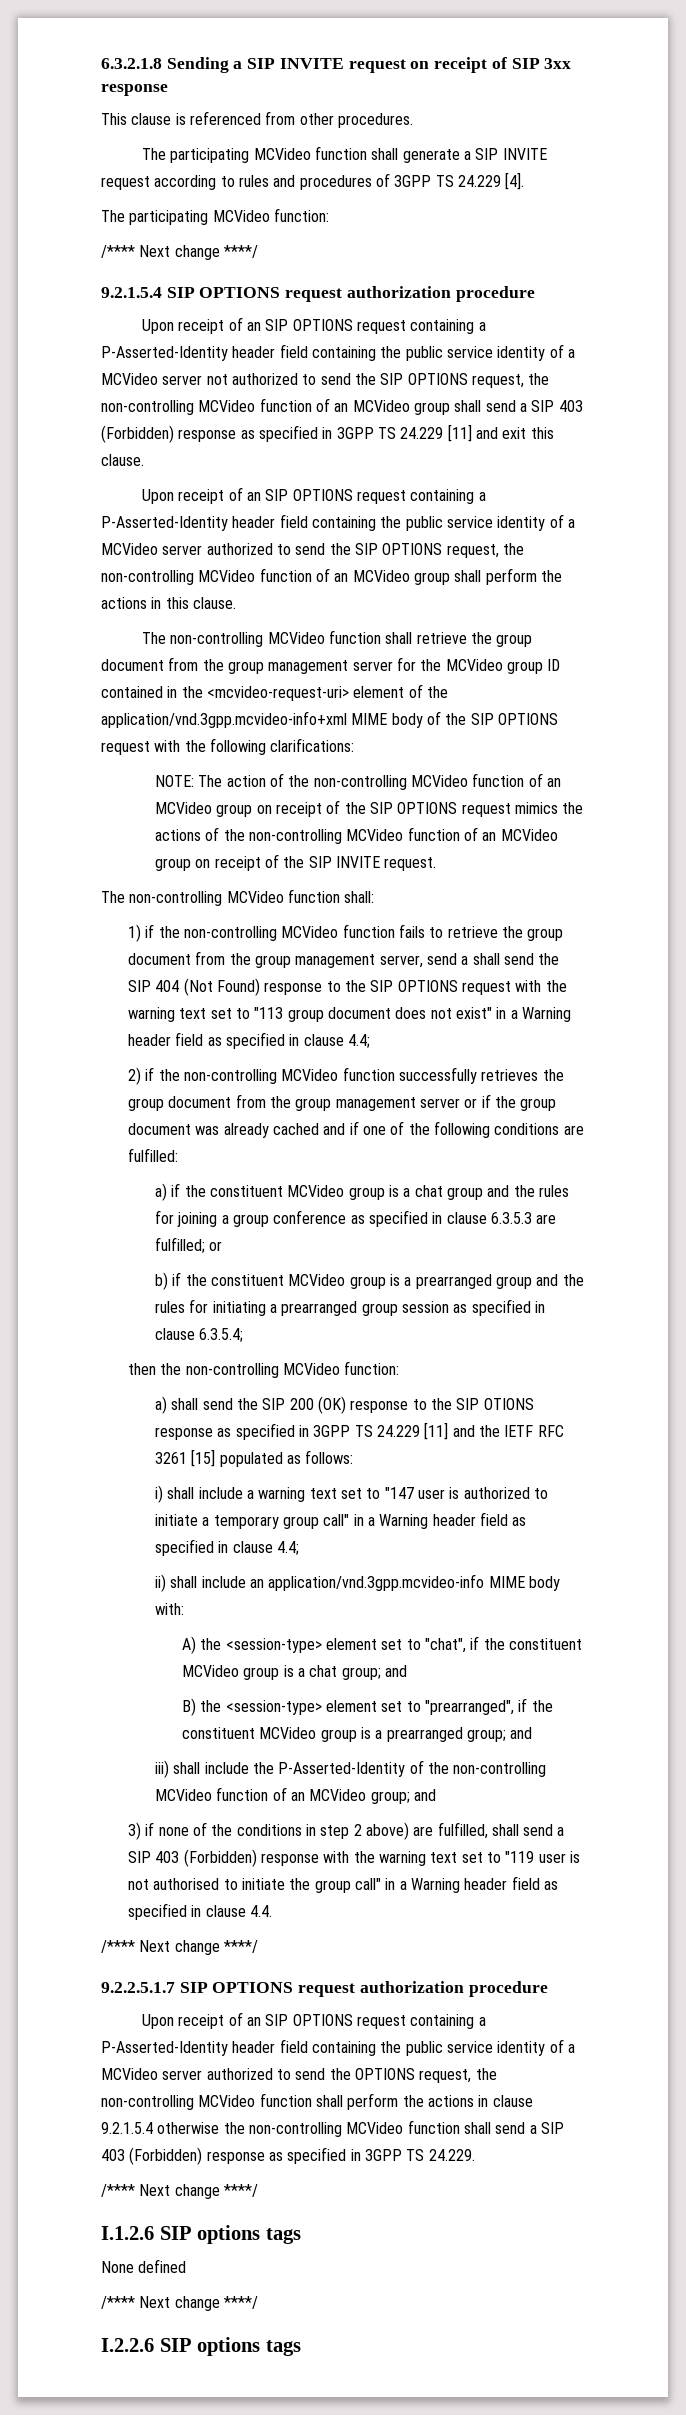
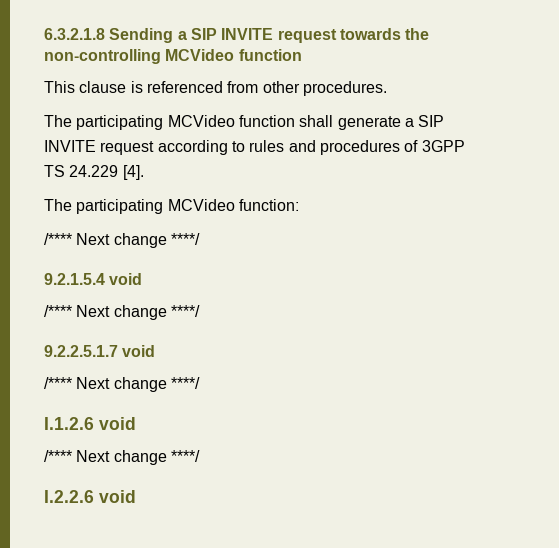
[410,57,572,73] [101,84,168,96] on receipt of SIP 3xx response -> [339,28,430,40] [44,49,302,64] towards the non-controlling MCVideo function
[166,286,535,302] [142,317,486,334] [101,344,575,361] [101,373,550,388] [101,398,583,415] [101,424,554,443] [101,454,144,466] [142,487,486,504] [101,514,575,531] [101,543,524,558] [101,568,562,585] [101,597,236,609] [142,630,533,647] [101,657,561,674] [101,684,448,701] [101,711,558,728] [101,738,355,755] [154,773,561,790] [154,800,584,817] [154,827,558,844] [154,854,437,871] [101,889,375,906] [127,924,564,942] [127,951,560,968] [127,978,567,996] [127,1007,571,1022] [127,1032,370,1049] [127,1067,564,1085] [127,1094,557,1111] [127,1121,584,1138] [127,1148,178,1162] [154,1183,569,1201] [154,1210,557,1227] [154,1237,223,1253] [154,1272,584,1290] [154,1299,545,1316] [154,1328,244,1342] [127,1361,400,1378] [154,1396,534,1414] [154,1422,564,1440] [154,1449,354,1467] [154,1485,548,1503] [154,1512,527,1529] [154,1539,299,1556] [154,1574,560,1592] [154,1603,184,1615] [181,1636,582,1654] [181,1665,407,1680] [181,1698,553,1716] [181,1727,533,1742] [154,1760,547,1778] [154,1787,436,1804] [127,1822,565,1840] [127,1849,580,1867] [127,1876,558,1893] [127,1903,272,1920] SIP OPTIONS request authorization procedure // Upon receipt of an SIP OPTIONS request containing a P-Asserted-Identity header field containing the public service identity of a MCVideo server not authorized to send the SIP OPTIONS request, the non-controlling MCVideo function of an MCVideo group shall send a SIP 403 (Forbidden) response as specified in 3GPP TS 24.229 [11] and exit this clause. // Upon receipt of an SIP OPTIONS request containing a P-Asserted-Identity header field containing the public service identity of a MCVideo server authorized to send the SIP OPTIONS request, the non-controlling MCVideo function of an MCVideo group shall perform the actions in this clause. // The non-controlling MCVideo function shall retrieve the group document from the group management server for the MCVideo group ID contained in the <mcvideo-request-uri> element of the application/vnd.3gpp.mcvideo-info+xml MIME body of the SIP OPTIONS request with the following clarifications: // NOTE: The action of the non-controlling MCVideo function of an MCVideo group on receipt of the SIP OPTIONS request mimics the actions of the non-controlling MCVideo function of an MCVideo group on receipt of the SIP INVITE request. // The non-controlling MCVideo function shall: // 1) if the non-controlling MCVideo function fails to retrieve the group document from the group management server, send a shall send the SIP 404 (Not Found) response to the SIP OPTIONS request with the warning text set to "113 group document does not exist" in a Warning header field as specified in clause 4.4; // 2) if the non-controlling MCVideo function successfully retrieves the group document from the group management server or if the group document was already cached and if one of the following conditions are fulfilled: // a) if the constituent MCVideo group is a chat group and the rules for joining a group conference as specified in clause 6.3.5.3 are fulfilled; or // b) if the constituent MCVideo group is a prearranged group and the rules for initiating a prearranged group session as specified in clause 6.3.5.4; // then the non-controlling MCVideo function: // a) shall send the SIP 200 (OK) response to the SIP OTIONS response as specified in 3GPP TS 24.229 [11] and the IETF RFC 3261 [15] populated as follows: // i) shall include a warning text set to "147 user is authorized to initiate a temporary group call" in a Warning header field as specified in clause 4.4; // ii) shall include an application/vnd.3gpp.mcvideo-info MIME body with: // A) the <session-type> element set to "chat", if the constituent MCVideo group is a chat group; and // B) the <session-type> element set to "prearranged", if the constituent MCVideo group is a prearranged group; and // iii) shall include the P-Asserted-Identity of the non-controlling MCVideo function of an MCVideo group; and // 3) if none of the conditions in step 2 above) are fulfilled, shall send a SIP 403 (Forbidden) response with the warning text set to "119 user is not authorised to initiate the group call" in a Warning header field as specified in clause 4.4. -> [109,273,143,285] void
[179,1981,548,1997] [142,2012,486,2029] [101,2039,575,2056] [101,2068,497,2083] [101,2093,533,2110] [101,2120,564,2137] [101,2147,475,2165] SIP OPTIONS request authorization procedure // Upon receipt of an SIP OPTIONS request containing a P-Asserted-Identity header field containing the public service identity of a MCVideo server authorized to send the OPTIONS request, the non-controlling MCVideo function shall perform the actions in clause 9.2.1.5.4 otherwise the non-controlling MCVideo function shall send a SIP 403 (Forbidden) response as specified in 3GPP TS 24.229. -> [122,345,156,357] void
[159,2225,301,2244] [101,2259,187,2273] SIP options tags // None defined -> [99,417,136,430] void
[159,2337,301,2356] SIP options tags -> [99,490,136,503] void

